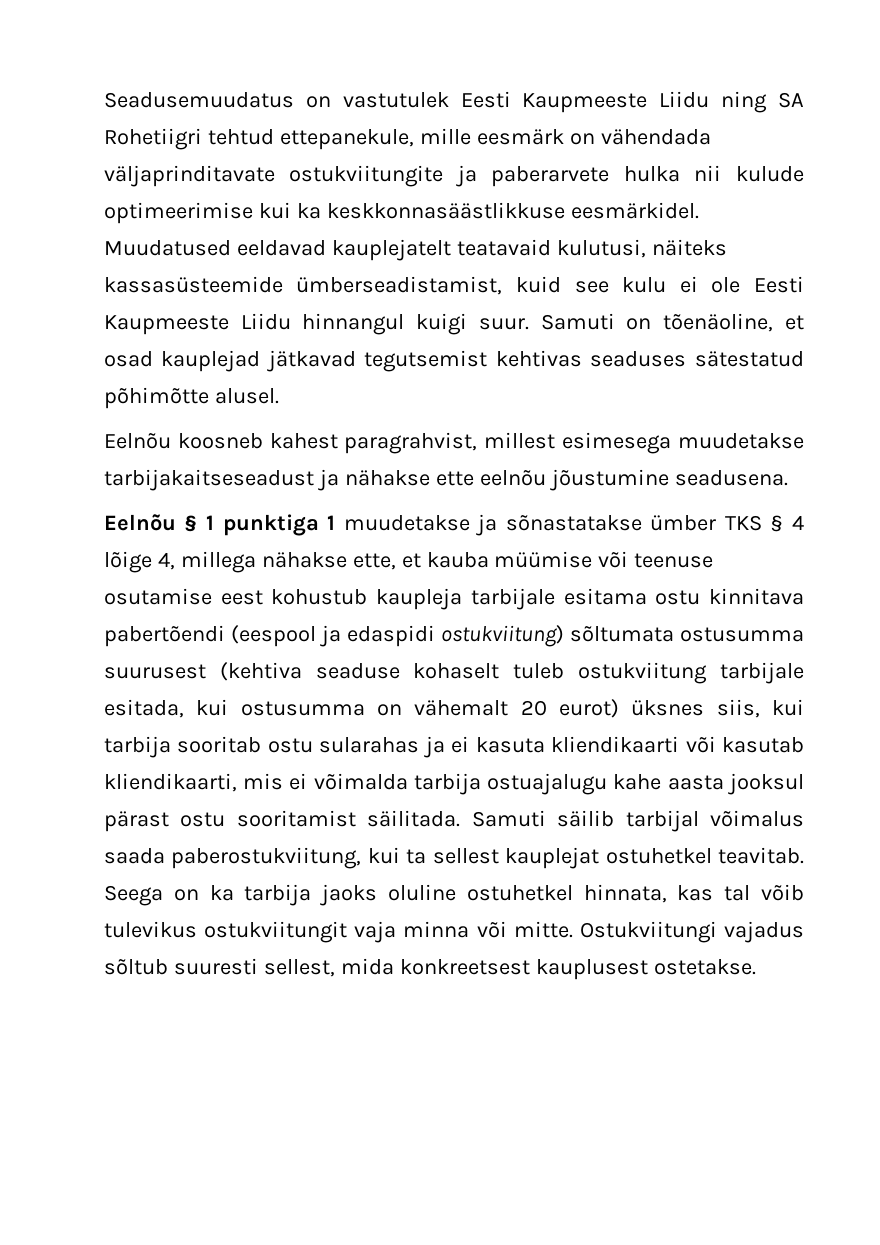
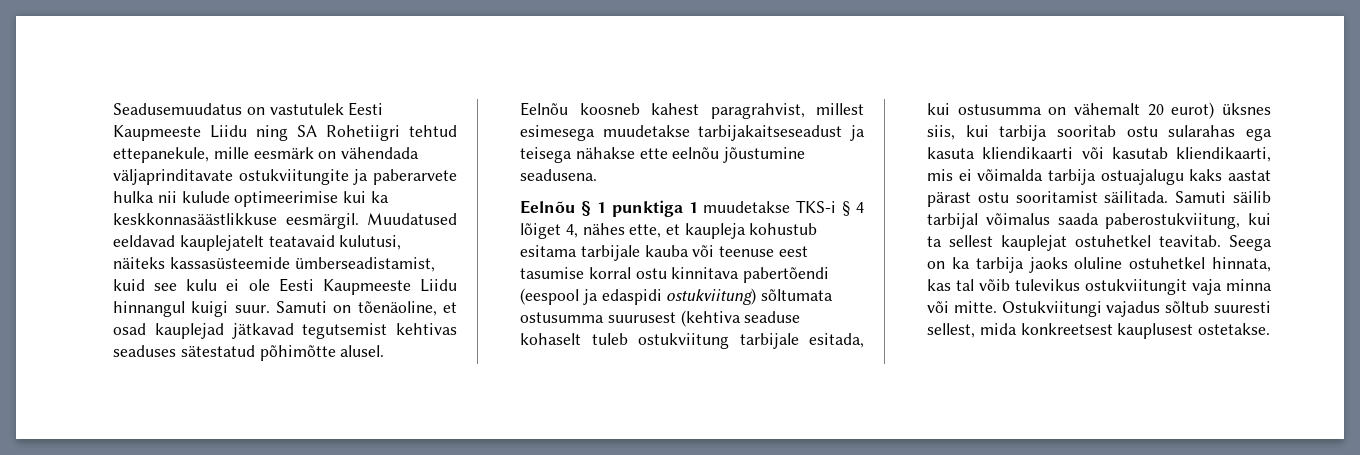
[570,202,699,219] eesmärkidel. -> [285,213,359,229] eesmärgil.
(339, 480) none -> [520,147,573,163] teisega
[476,514,804,536] [103,551,714,573] [103,588,647,610] ja sõnastatakse ümber TKS § 4 lõige 4, millega nähakse ette, et kauba müümise või teenuse osutamise eest kohustub kaupleja tarbijale esitama -> [796,200,864,216] [520,223,818,239] [520,245,808,261] [520,267,631,279] TKS-i § 4 lõiget 4, nähes ette, et kaupleja kohustub esitama tarbijale kauba või teenuse eest tasumise korral
[423,736,470,758] ja ei -> [1246,128,1272,141] ega
[613,773,805,795] kahe aasta jooksul -> [1189,169,1271,181] kaks aastat

